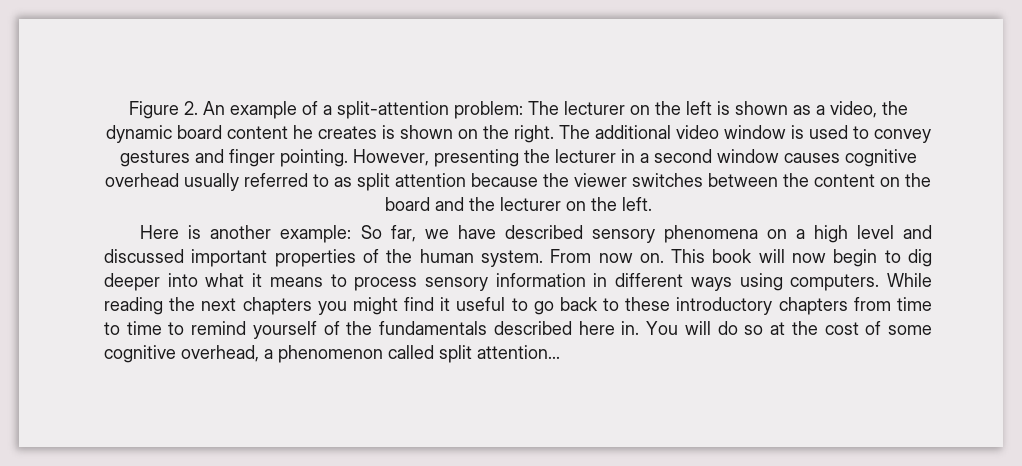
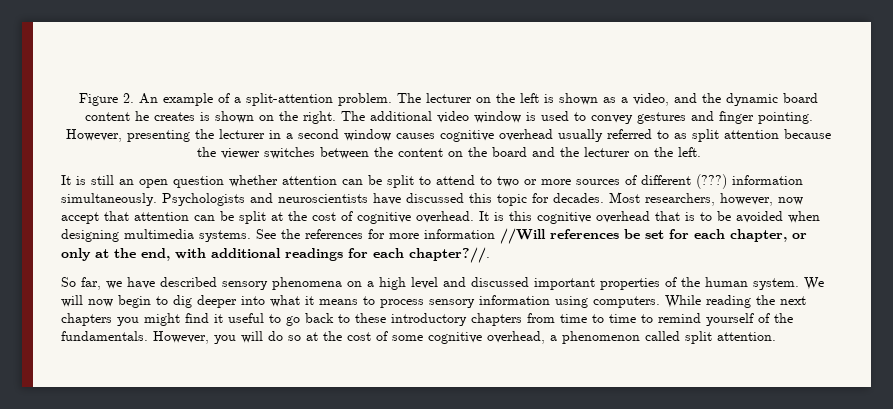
[453,101,523,119] problem: -> [338,93,392,106] problem.
(877, 109) none -> [674,93,697,103] and
[140,225,352,243] Here is another example: -> [61,174,803,189] [61,192,803,206] [61,211,820,224] [61,228,807,244] [61,247,490,263] It is still an open question whether attention can be split to attend to two or more sources of different (???) information simultaneously. Psychologists and neuroscientists have discussed this topic for decades. Most researchers, however, now accept that attention can be split at the cost of cognitive overhead. It is this cognitive overhead that is to be avoided when designing multimedia systems. See the references for more information //Will references be set for each chapter, or only at the end, with additional readings for each chapter?//. //
[550,249,753,263] From now on. This book -> [804,277,824,290] We
[593,273,732,291] in different ways -> (550, 300) none
[379,321,679,335] fundamentals described here in. You -> [61,331,236,344] fundamentals. However, you
[477,345,560,359] attention... -> [717,332,776,341] attention.

